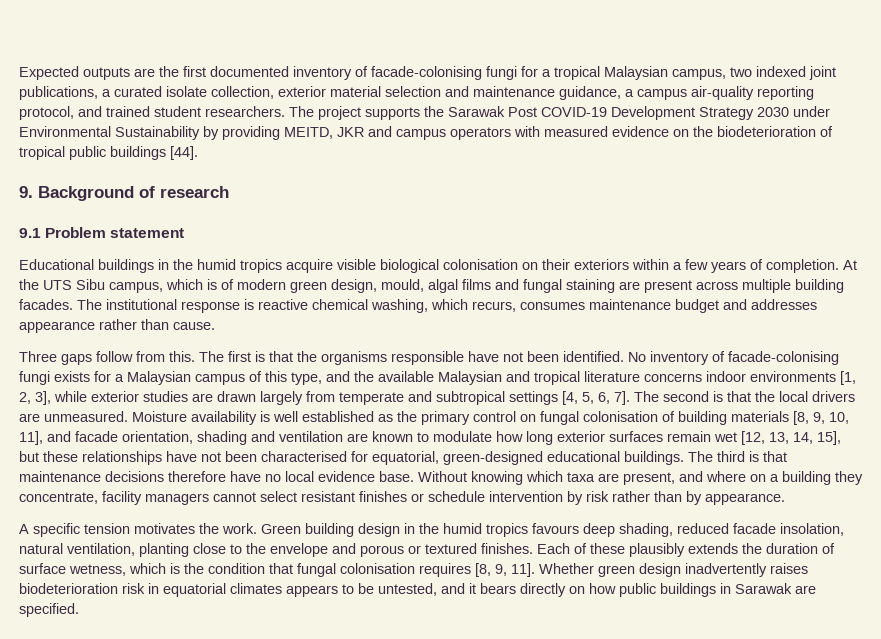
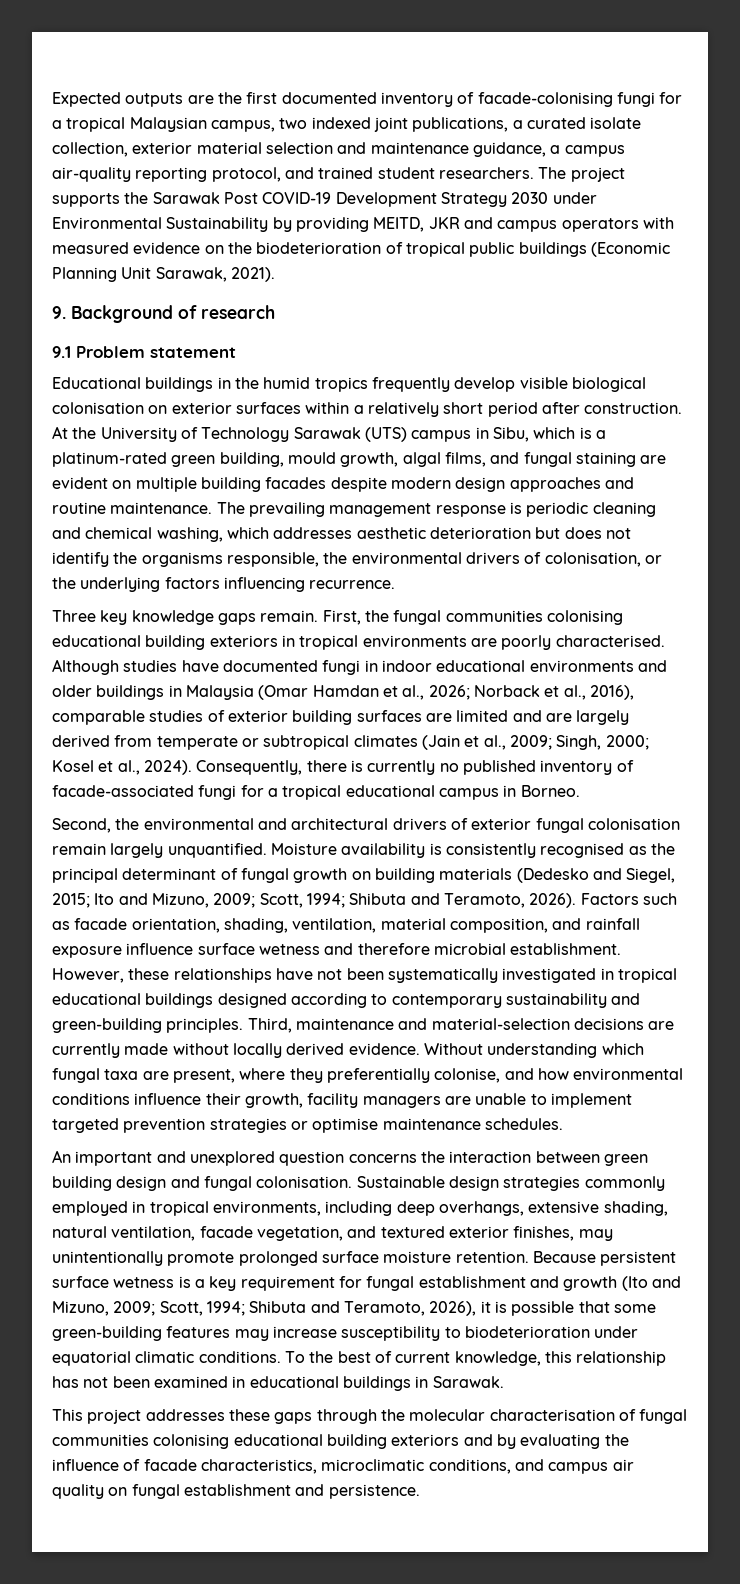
[170,146,198,160] [44]. -> [590,242,670,257] [52,267,275,282] (Economic Planning Unit Sarawak, 2021).
[286,259,333,273] acquire -> [371,377,516,392] frequently develop
[542,259,857,273] [19,279,844,293] [19,299,817,313] [19,319,215,333] [19,351,839,365] [19,371,856,385] [19,391,855,405] [19,411,849,425] [19,431,841,445] [19,451,39,462] their exteriors within a few years of completion. At the UTS Sibu campus, which is of modern green design, mould, algal films and fungal staining are present across multiple building facades. The institutional response is reactive chemical washing, which recurs, consumes maintenance budget and addresses appearance rather than cause. // Three gaps follow from this. The first is that the organisms responsible have not been identified. No inventory of facade-colonising fungi exists for a Malaysian campus of this type, and the available Malaysian and tropical literature concerns indoor environments [1, 2, 3], while exterior studies are drawn largely from temperate and subtropical settings [4, 5, 6, 7]. The second is that the local drivers are unmeasured. Moisture availability is well established as the primary control on fungal colonisation of building materials [8, 9, 10, 11], and facade orientation, shading and ventilation are known to modulate how long exterior surfaces remain wet [12, 13, 14, 15], but -> [171,402,683,417] [52,426,606,442] [52,452,667,467] [52,477,634,492] [52,502,656,517] [52,527,631,542] [52,552,662,567] [52,577,396,592] [52,610,623,625] [52,635,665,650] [52,659,667,675] [52,685,634,700] [52,710,630,725] [52,735,649,750] [52,760,634,775] [52,785,580,800] [52,818,680,833] [52,843,675,858] [52,868,676,883] [52,893,677,908] [52,918,640,933] [52,943,622,958] [52,968,124,983] exterior surfaces within a relatively short period after construction. At the University of Technology Sarawak (UTS) campus in Sibu, which is a platinum-rated green building, mould growth, algal films, and fungal staining are evident on multiple building facades despite modern design approaches and routine maintenance. The prevailing management response is periodic cleaning and chemical washing, which addresses aesthetic deterioration but does not identify the organisms responsible, the environmental drivers of colonisation, or the underlying factors influencing recurrence. // Three key knowledge gaps remain. First, the fungal communities colonising educational building exteriors in tropical environments are poorly characterised. Although studies have documented fungi in indoor educational environments and older buildings in Malaysia (Omar Hamdan et al., 2026; Norback et al., 2016), comparable studies of exterior building surfaces are limited and are largely derived from temperate or subtropical climates (Jain et al., 2009; Singh, 2000; Kosel et al., 2024). Consequently, there is currently no published inventory of facade-associated fungi for a tropical educational campus in Borneo. // Second, the environmental and architectural drivers of exterior fungal colonisation remain largely unquantified. Moisture availability is consistently recognised as the principal determinant of fungal growth on building materials (Dedesko and Siegel, 2015; Ito and Mizuno, 2009; Scott, 1994; Shibuta and Teramoto, 2026). Factors such as facade orientation, shading, ventilation, material composition, and rainfall exposure influence surface wetness and therefore microbial establishment. However,
[261,451,787,465] [19,471,863,485] [19,491,785,505] [19,523,844,537] [19,543,835,557] [19,563,808,577] [19,583,816,597] [19,603,79,617] characterised for equatorial, green-designed educational buildings. The third is that maintenance decisions therefore have no local evidence base. Without knowing which taxa are present, and where on a building they concentrate, facility managers cannot select resistant finishes or schedule intervention by risk rather than by appearance. // A specific tension motivates the work. Green building design in the humid tropics favours deep shading, reduced facade insolation, natural ventilation, planting close to the envelope and porous or textured finishes. Each of these plausibly extends the duration of surface wetness, which is the condition that fungal colonisation requires [8, 9, 11]. Whether green design inadvertently raises biodeterioration risk in equatorial climates appears to be untested, and it bears directly on how public buildings in Sarawak are specified. -> [387,968,677,983] [52,993,641,1008] [52,1018,675,1033] [52,1043,644,1058] [52,1068,684,1083] [52,1093,632,1108] [52,1118,563,1133] [52,1150,648,1166] [52,1176,665,1191] [52,1201,668,1216] [52,1226,613,1241] [52,1251,677,1266] [52,1276,681,1291] [52,1301,656,1316] [52,1326,639,1341] [52,1351,667,1366] [52,1376,504,1391] [52,1409,688,1424] [52,1434,629,1449] [52,1459,634,1474] [52,1484,420,1499] systematically investigated in tropical educational buildings designed according to contemporary sustainability and green-building principles. Third, maintenance and material-selection decisions are currently made without locally derived evidence. Without understanding which fungal taxa are present, where they preferentially colonise, and how environmental conditions influence their growth, facility managers are unable to implement targeted prevention strategies or optimise maintenance schedules. // An important and unexplored question concerns the interaction between green building design and fungal colonisation. Sustainable design strategies commonly employed in tropical environments, including deep overhangs, extensive shading, natural ventilation, facade vegetation, and textured exterior finishes, may unintentionally promote prolonged surface moisture retention. Because persistent surface wetness is a key requirement for fungal establishment and growth (Ito and Mizuno, 2009; Scott, 1994; Shibuta and Teramoto, 2026), it is possible that some green-building features may increase susceptibility to biodeterioration under equatorial climatic conditions. To the best of current knowledge, this relationship has not been examined in educational buildings in Sarawak. // This project addresses these gaps through the molecular characterisation of fungal communities colonising educational building exteriors and by evaluating the influence of facade characteristics, microclimatic conditions, and campus air quality on fungal establishment and persistence.

